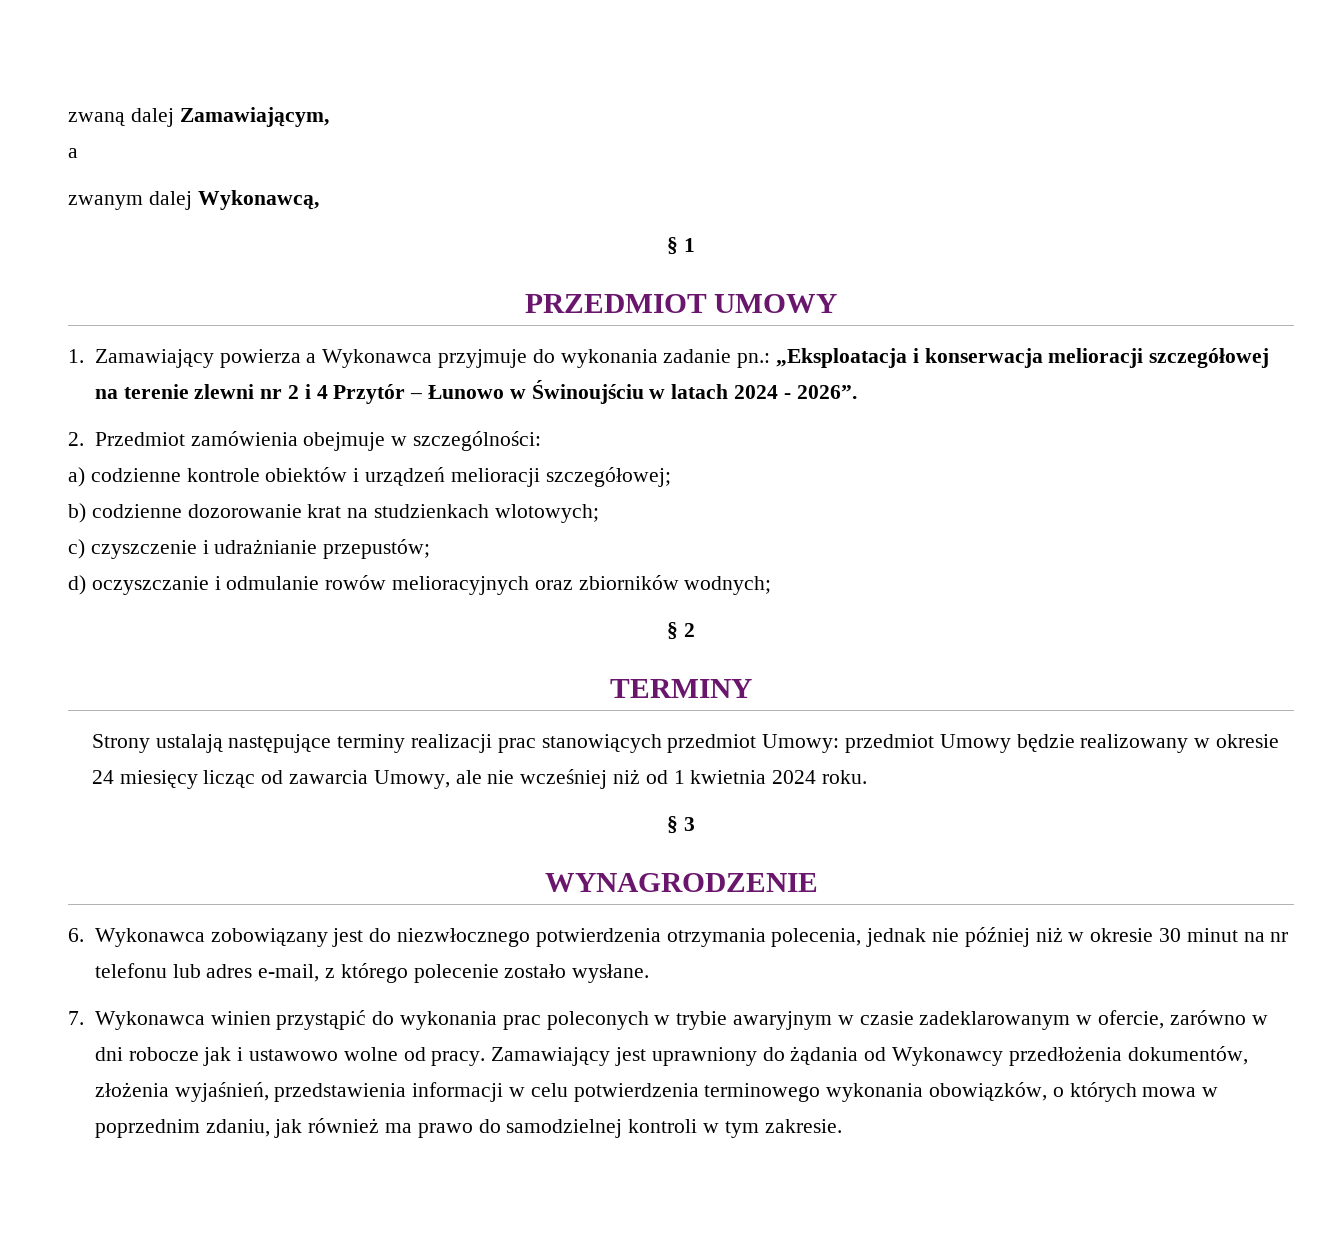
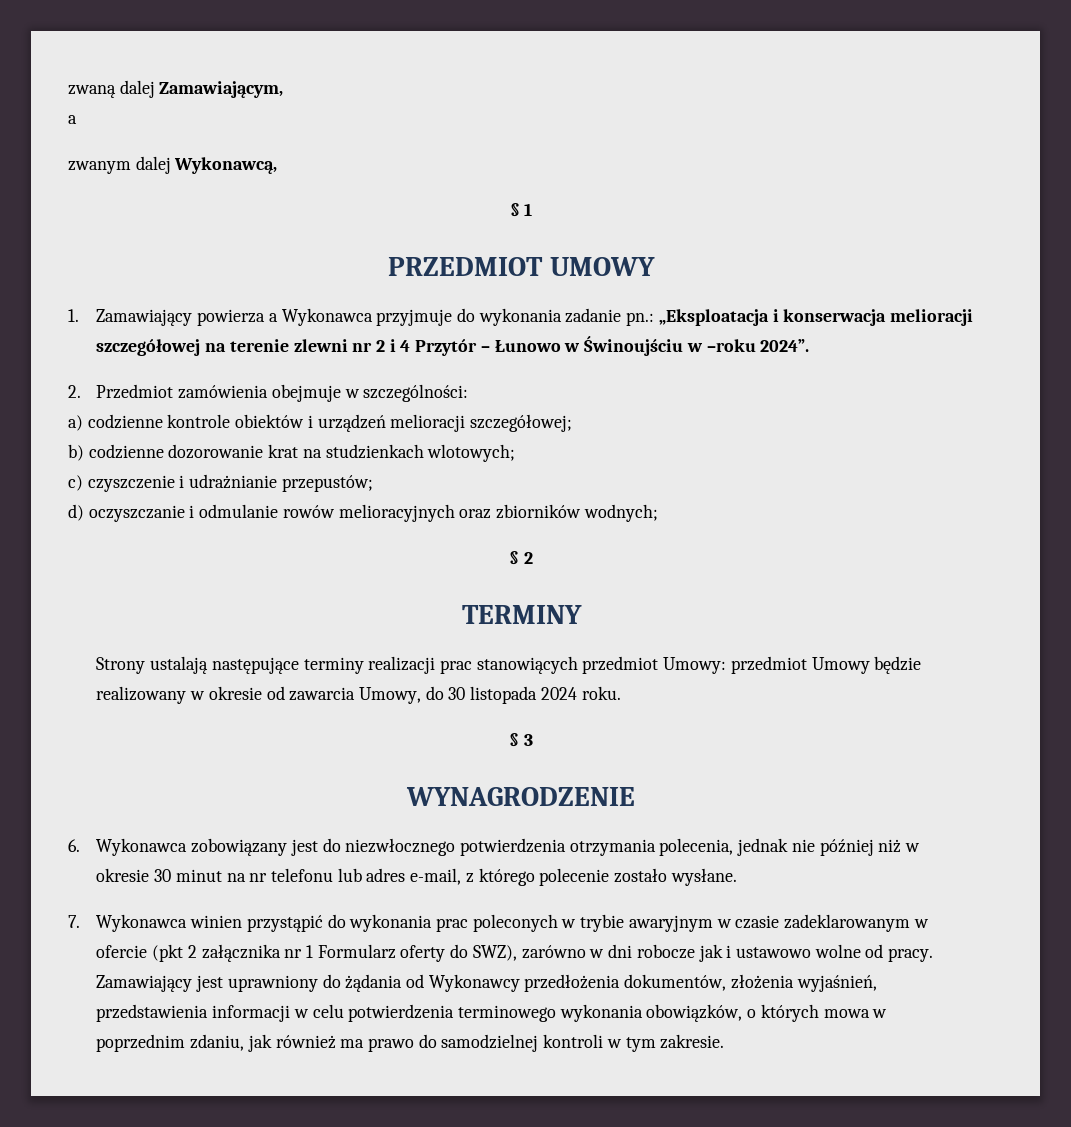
[671,384,857,399] latach 2024 - 2026”. -> [706,339,810,352] –roku 2024”.
[91,769,767,789] 24 miesięcy licząc od zawarcia Umowy, ale nie wcześniej niż od 1 kwietnia -> [266,686,538,704] od zawarcia Umowy, do 30 listopada
[1098,1010,1165,1029] ofercie, -> [96,944,517,962] ofercie (pkt 2 załącznika nr 1 Formularz oferty do SWZ),

